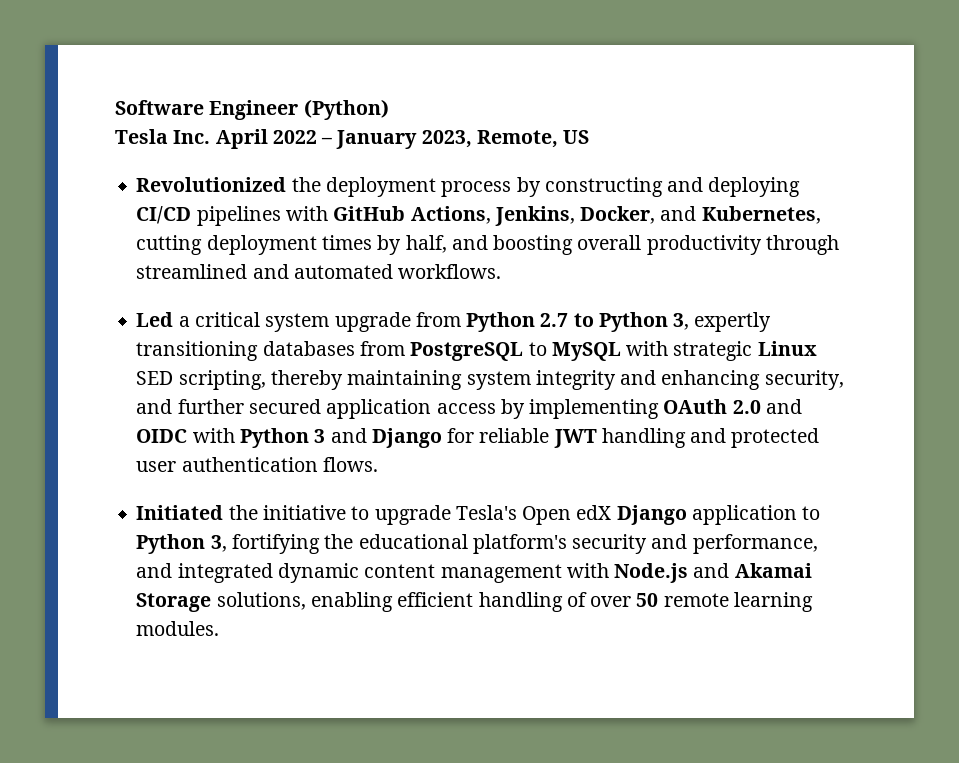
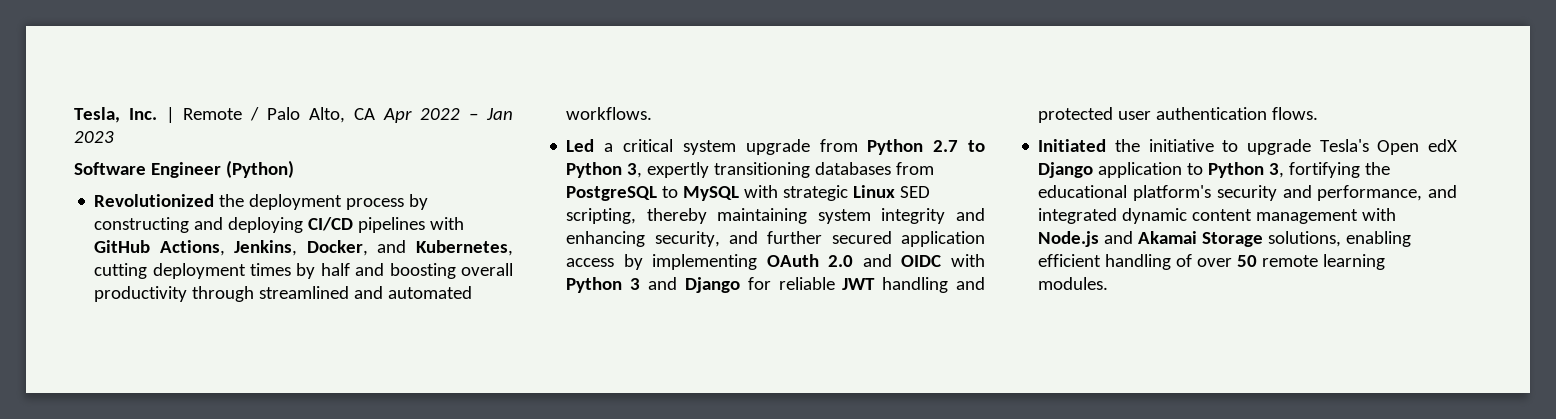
[115,99,389,120] [115,129,590,149] Software Engineer (Python) // Tesla Inc. April 2022 – January 2023, Remote, US -> [74,107,513,123] [74,131,114,143] [74,160,294,178] Tesla, Inc. | Remote / Palo Alto, CA Apr 2022 – Jan 2023 // Software Engineer (Python)
[405,235,447,253] half, -> [320,263,350,276] half

